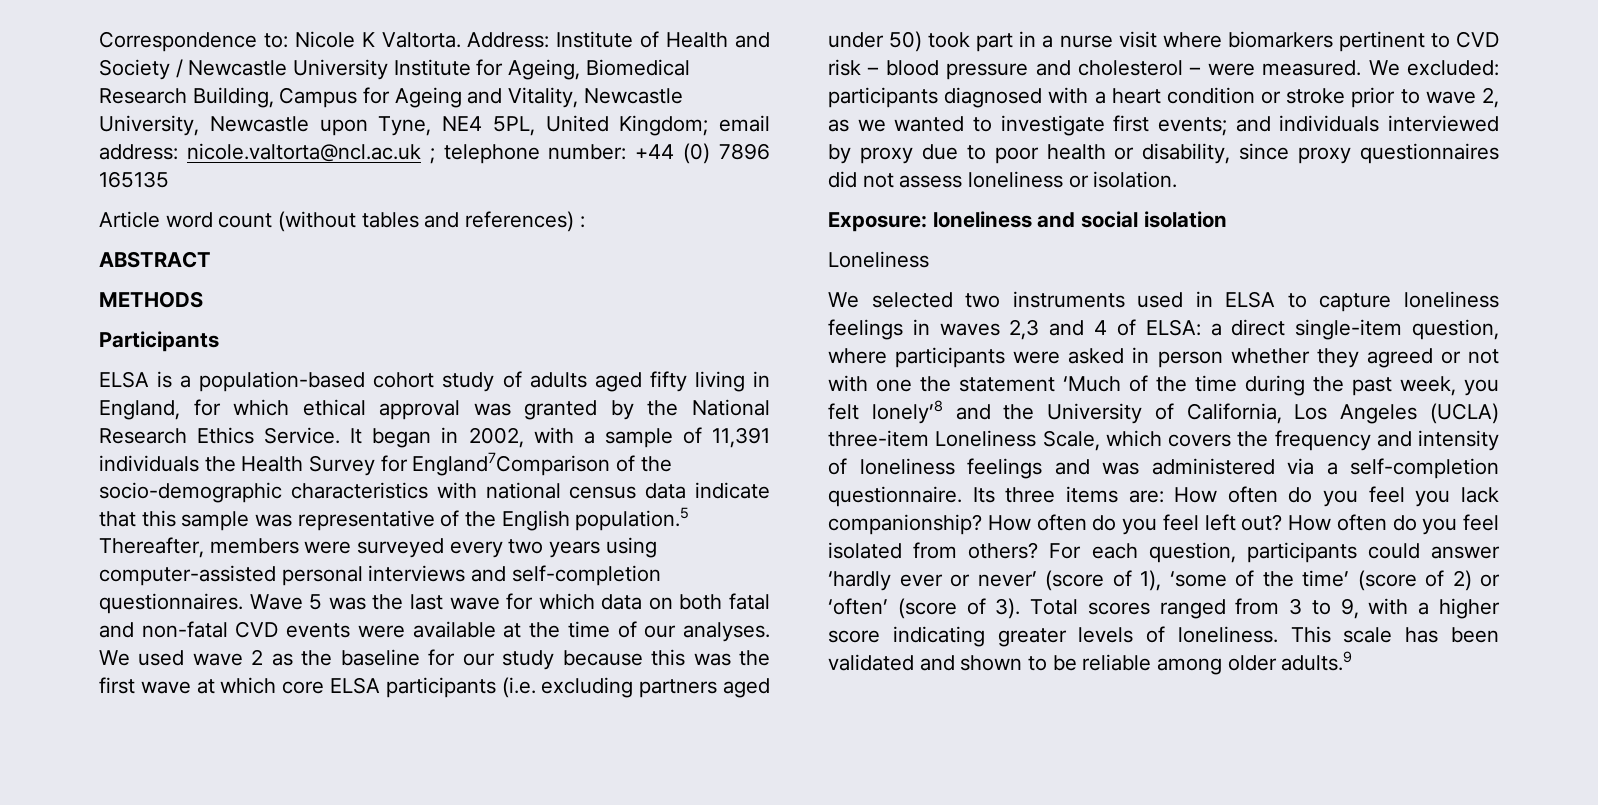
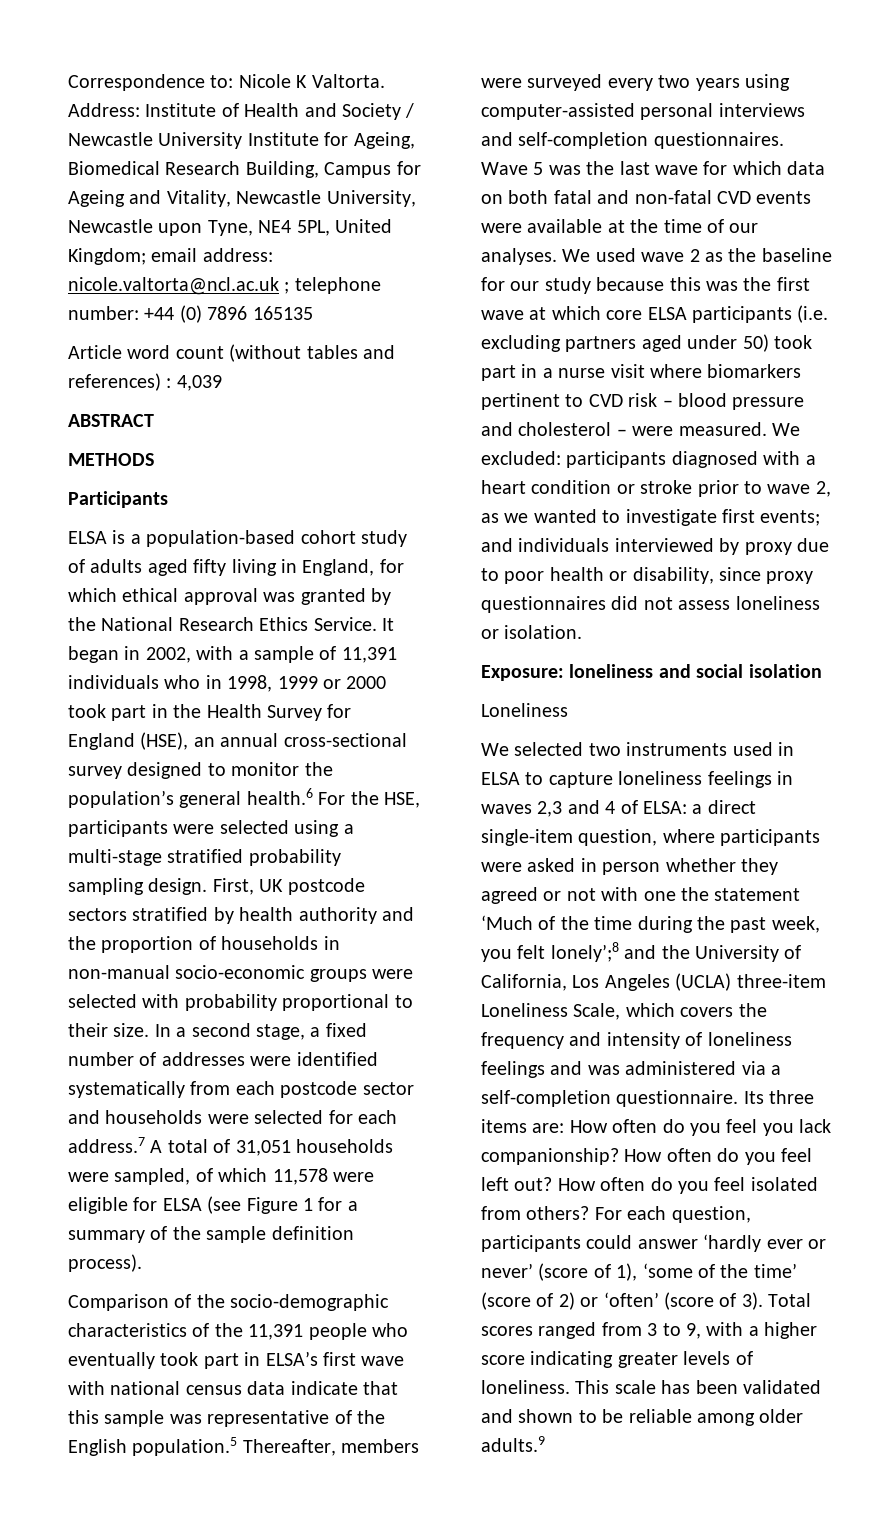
(585, 222) none -> [176,375,222,391] 4,039
[204,452,672,476] [99,482,428,503] the Health Survey for England7Comparison of the socio-demographic characteristics -> [164,675,387,692] [68,704,352,721] [68,732,407,750] [68,762,333,779] [68,788,420,808] [68,820,354,837] [68,849,341,866] [68,878,365,895] [68,907,414,924] [68,936,340,953] [68,965,414,982] [68,994,413,1011] [68,1023,367,1040] [68,1052,378,1066] [68,1081,414,1098] [68,1110,397,1124] [68,1137,393,1156] [68,1168,374,1185] [68,1196,358,1214] [68,1226,354,1243] [68,1254,142,1272] [68,1294,390,1311] [68,1323,408,1340] [68,1351,405,1369] who in 1998, 1999 or 2000 took part in the Health Survey for England (HSE), an annual cross-sectional survey designed to monitor the population’s general health.6 For the HSE, participants were selected using a multi-stage stratified probability sampling design. First, UK postcode sectors stratified by health authority and the proportion of households in non-manual socio-economic groups were selected with probability proportional to their size. In a second stage, a fixed number of addresses were identified systematically from each postcode sector and households were selected for each address.7 A total of 31,051 households were sampled, of which 11,578 were eligible for ELSA (see Figure 1 for a summary of the sample definition process). // Comparison of the socio-demographic characteristics of the 11,391 people who eventually took part in ELSA’s first wave
[871,400,943,424] lonely’8 -> [550,942,619,962] lonely’;8

